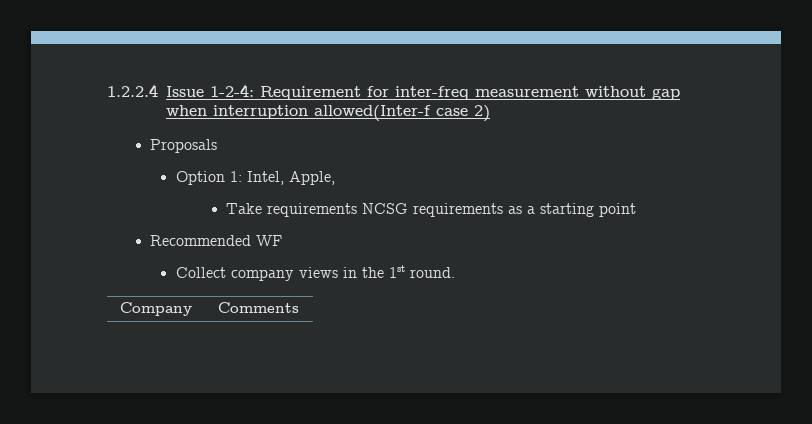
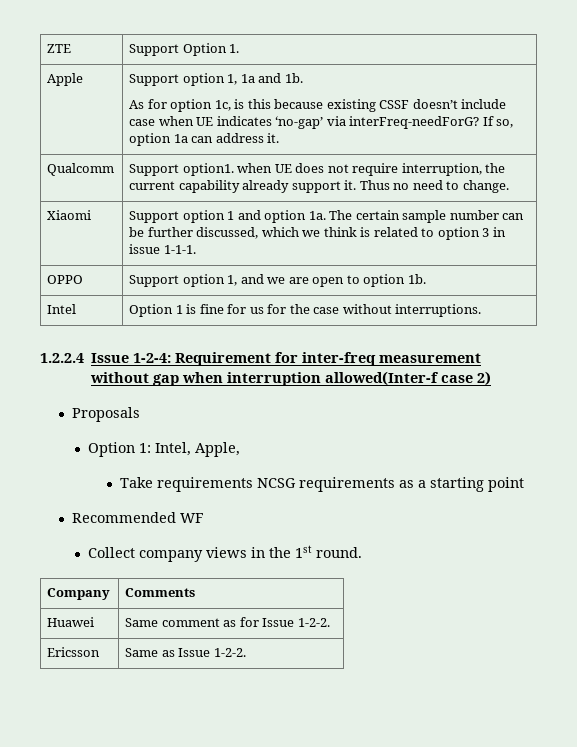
(107, 90) none -> [47,44,72,53] [129,43,240,56] [47,73,84,86] [129,73,303,86] [129,99,507,112] [129,116,514,129] [129,133,280,146] [47,163,115,176] [129,163,506,176] [129,180,509,193] [47,210,92,220] [129,210,525,223] [129,227,506,240] [129,244,196,254] [47,275,84,284] [129,274,426,287] [47,304,77,314] [129,304,482,317] ZTE | Support Option 1. // Apple | Support option 1, 1a and 1b. // As for option 1c, is this because existing CSSF doesn’t include case when UE indicates ‘no-gap’ via interFreq-needForG? If so, option 1a can address it. // Qualcomm | Support option1. when UE does not require interruption, the current capability already support it. Thus no need to change. // Xiaomi | Support option 1 and option 1a. The certain sample number can be further discussed, which we think is related to option 3 in issue 1-1-1. // OPPO | Support option 1, and we are open to option 1b. // Intel | Option 1 is fine for us for the case without interruptions. //
(299, 307) none -> [47,617,95,627] [125,617,330,627] [47,647,101,657] [125,648,246,657] // Huawei | Same comment as for Issue 1-2-2. // Ericsson | Same as Issue 1-2-2.

